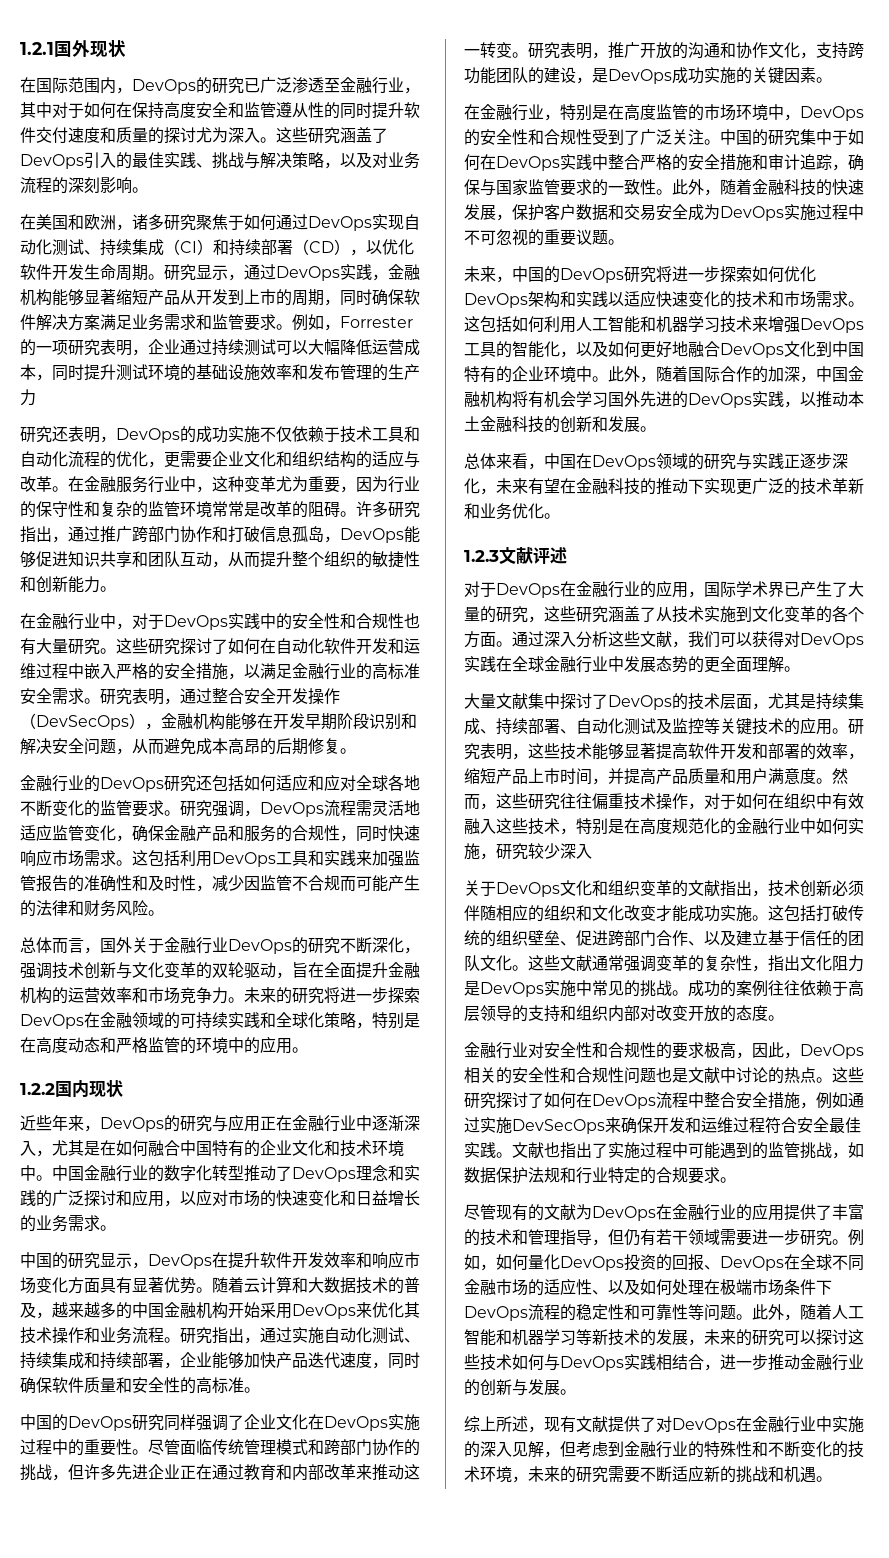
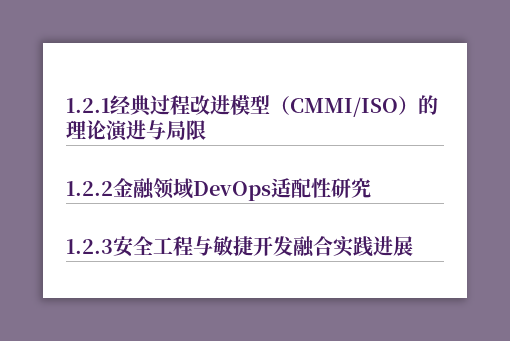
[54,40,126,57] [20,77,420,94] [20,102,420,119] [20,127,388,144] [20,152,420,169] [20,177,148,194] [20,214,420,231] [20,239,414,256] [20,264,420,281] [20,289,420,306] [20,314,413,331] [20,339,420,356] [20,364,420,381] [20,389,36,406] [20,426,420,443] [20,450,420,468] [20,476,420,493] [20,501,420,518] [20,526,420,543] [20,551,420,568] [20,576,116,593] [20,613,420,630] [20,638,420,655] [20,663,420,680] [20,688,340,705] [20,713,417,730] [20,738,356,755] [20,774,420,792] [20,800,420,817] [20,824,420,842] [20,849,420,867] [20,875,420,892] [20,900,164,917] [20,937,420,954] [20,962,420,979] [20,987,420,1004] [20,1012,420,1029] [20,1036,308,1054] [20,1080,123,1098] [20,1114,420,1132] [20,1140,404,1157] [20,1165,420,1182] [20,1189,420,1207] [20,1215,116,1232] [20,1251,420,1269] [20,1276,420,1294] [20,1302,420,1319] [20,1327,420,1344] [20,1352,420,1369] [20,1377,260,1394] [20,1414,420,1431] [20,1439,420,1456] [20,1464,420,1481] [464,42,864,59] [464,67,832,84] [464,104,864,121] [464,129,864,146] [464,154,864,171] [464,179,864,196] [464,204,864,221] [464,229,624,246] [464,266,816,283] [464,290,864,308] [464,316,864,333] [464,341,864,358] [464,366,864,383] [464,391,864,408] [464,416,656,433] [464,453,848,470] [464,478,864,495] [464,503,560,520] [464,546,567,565] [464,580,864,598] [464,606,864,623] [464,631,864,648] [464,656,800,673] [464,693,864,710] [464,717,864,735] [464,743,864,760] [464,768,848,785] [464,793,864,810] [464,818,864,835] [464,843,592,860] [464,880,864,897] [464,904,864,922] [464,930,864,947] [464,955,864,972] [464,980,864,997] [464,1005,784,1022] [464,1042,864,1059] [464,1067,864,1084] [464,1092,864,1109] [464,1117,861,1134] [464,1142,864,1159] [464,1167,736,1184] [464,1203,864,1221] [464,1229,864,1246] [464,1254,864,1271] [464,1278,832,1296] [464,1304,864,1321] [464,1329,864,1346] [464,1354,864,1371] [464,1379,576,1396] [464,1416,864,1433] [464,1441,864,1458] [464,1465,832,1483] 国外现状 // 在国际范围内，DevOps的研究已广泛渗透至金融行业，其中对于如何在保持高度安全和监管遵从性的同时提升软件交付速度和质量的探讨尤为深入。这些研究涵盖了DevOps引入的最佳实践、挑战与解决策略，以及对业务流程的深刻影响。 // 在美国和欧洲，诸多研究聚焦于如何通过DevOps实现自动化测试、持续集成（CI）和持续部署（CD），以优化软件开发生命周期。研究显示，通过DevOps实践，金融机构能够显著缩短产品从开发到上市的周期，同时确保软件解决方案满足业务需求和监管要求。例如，Forrester的一项研究表明，企业通过持续测试可以大幅降低运营成本，同时提升测试环境的基础设施效率和发布管理的生产力 // 研究还表明，DevOps的成功实施不仅依赖于技术工具和自动化流程的优化，更需要企业文化和组织结构的适应与改革。在金融服务行业中，这种变革尤为重要，因为行业的保守性和复杂的监管环境常常是改革的阻碍。许多研究指出，通过推广跨部门协作和打破信息孤岛，DevOps能够促进知识共享和团队互动，从而提升整个组织的敏捷性和创新能力。 // 在金融行业中，对于DevOps实践中的安全性和合规性也有大量研究。这些研究探讨了如何在自动化软件开发和运维过程中嵌入严格的安全措施，以满足金融行业的高标准安全需求。研究表明，通过整合安全开发操作（DevSecOps），金融机构能够在开发早期阶段识别和解决安全问题，从而避免成本高昂的后期修复。 // 金融行业的DevOps研究还包括如何适应和应对全球各地不断变化的监管要求。研究强调，DevOps流程需灵活地适应监管变化，确保金融产品和服务的合规性，同时快速响应市场需求。这包括利用DevOps工具和实践来加强监管报告的准确性和及时性，减少因监管不合规而可能产生的法律和财务风险。 // 总体而言，国外关于金融行业DevOps的研究不断深化，强调技术创新与文化变革的双轮驱动，旨在全面提升金融机构的运营效率和市场竞争力。未来的研究将进一步探索DevOps在金融领域的可持续实践和全球化策略，特别是在高度动态和严格监管的环境中的应用。 // 1.2.2国内现状 // 近些年来，DevOps的研究与应用正在金融行业中逐渐深入，尤其是在如何融合中国特有的企业文化和技术环境中。中国金融行业的数字化转型推动了DevOps理念和实践的广泛探讨和应用，以应对市场的快速变化和日益增长的业务需求。 // 中国的研究显示，DevOps在提升软件开发效率和响应市场变化方面具有显著优势。随着云计算和大数据技术的普及，越来越多的中国金融机构开始采用DevOps来优化其技术操作和业务流程。研究指出，通过实施自动化测试、持续集成和持续部署，企业能够加快产品迭代速度，同时确保软件质量和安全性的高标准。 // 中国的DevOps研究同样强调了企业文化在DevOps实施过程中的重要性。尽管面临传统管理模式和跨部门协作的挑战，但许多先进企业正在通过教育和内部改革来推动这一转变。研究表明，推广开放的沟通和协作文化，支持跨功能团队的建设，是DevOps成功实施的关键因素。 // 在金融行业，特别是在高度监管的市场环境中，DevOps的安全性和合规性受到了广泛关注。中国的研究集中于如何在DevOps实践中整合严格的安全措施和审计追踪，确保与国家监管要求的一致性。此外，随着金融科技的快速发展，保护客户数据和交易安全成为DevOps实施过程中不可忽视的重要议题。 // 未来，中国的DevOps研究将进一步探索如何优化DevOps架构和实践以适应快速变化的技术和市场需求。这包括如何利用人工智能和机器学习技术来增强DevOps工具的智能化，以及如何更好地融合DevOps文化到中国特有的企业环境中。此外，随着国际合作的加深，中国金融机构将有机会学习国外先进的DevOps实践，以推动本土金融科技的创新和发展。 // 总体来看，中国在DevOps领域的研究与实践正逐步深化，未来有望在金融科技的推动下实现更广泛的技术革新和业务优化。 // 1.2.3文献评述 // 对于DevOps在金融行业的应用，国际学术界已产生了大量的研究，这些研究涵盖了从技术实施到文化变革的各个方面。通过深入分析这些文献，我们可以获得对DevOps实践在全球金融行业中发展态势的更全面理解。 // 大量文献集中探讨了DevOps的技术层面，尤其是持续集成、持续部署、自动化测试及监控等关键技术的应用。研究表明，这些技术能够显著提高软件开发和部署的效率，缩短产品上市时间，并提高产品质量和用户满意度。然而，这些研究往往偏重技术操作，对于如何在组织中有效融入这些技术，特别是在高度规范化的金融行业中如何实施，研究较少深入 // 关于DevOps文化和组织变革的文献指出，技术创新必须伴随相应的组织和文化改变才能成功实施。这包括打破传统的组织壁垒、促进跨部门合作、以及建立基于信任的团队文化。这些文献通常强调变革的复杂性，指出文化阻力是DevOps实施中常见的挑战。成功的案例往往依赖于高层领导的支持和组织内部对改变开放的态度。 // 金融行业对安全性和合规性的要求极高，因此，DevOps相关的安全性和合规性问题也是文献中讨论的热点。这些研究探讨了如何在DevOps流程中整合安全措施，例如通过实施DevSecOps来确保开发和运维过程符合安全最佳实践。文献也指出了实施过程中可能遇到的监管挑战，如数据保护法规和行业特定的合规要求。 // 尽管现有的文献为DevOps在金融行业的应用提供了丰富的技术和管理指导，但仍有若干领域需要进一步研究。例如，如何量化DevOps投资的回报、DevOps在全球不同金融市场的适应性、以及如何处理在极端市场条件下DevOps流程的稳定性和可靠性等问题。此外，随着人工智能和机器学习等新技术的发展，未来的研究可以探讨这些技术如何与DevOps实践相结合，进一步推动金融行业的创新与发展。 // 综上所述，现有文献提供了对DevOps在金融行业中实施的深入见解，但考虑到金融行业的特殊性和不断变化的技术环境，未来的研究需要不断适应新的挑战和机遇。 -> [110,95,438,117] [66,120,206,142] [66,178,371,201] [66,236,413,258] 经典过程改进模型（CMMI/ISO）的理论演进与局限 // 1.2.2金融领域DevOps适配性研究 // 1.2.3安全工程与敏捷开发融合实践进展

